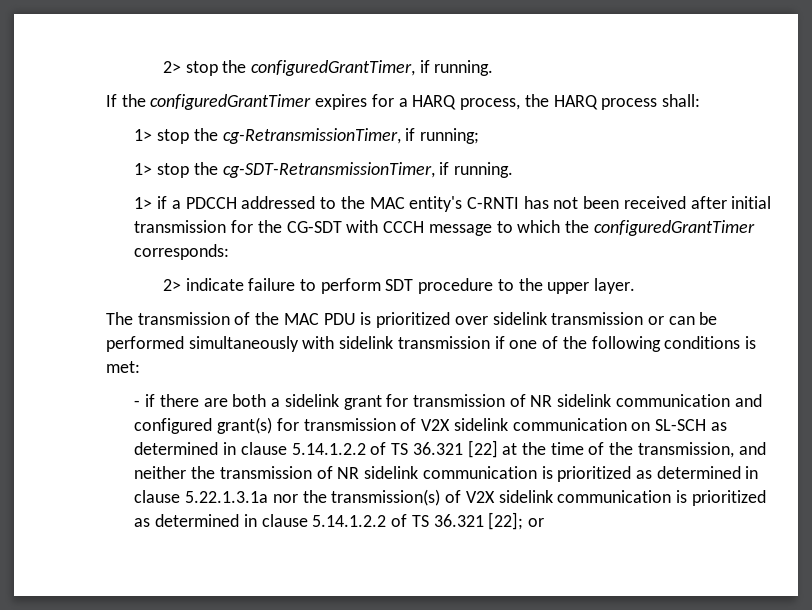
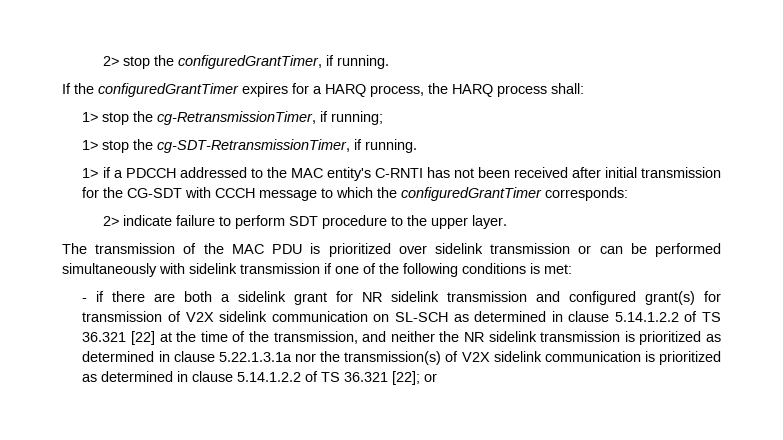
[412,394,730,407] transmission of NR sidelink communication -> [362,291,528,302] NR sidelink transmission
[219,466,537,479] transmission of NR sidelink communication -> [464,331,621,342] NR sidelink transmission

